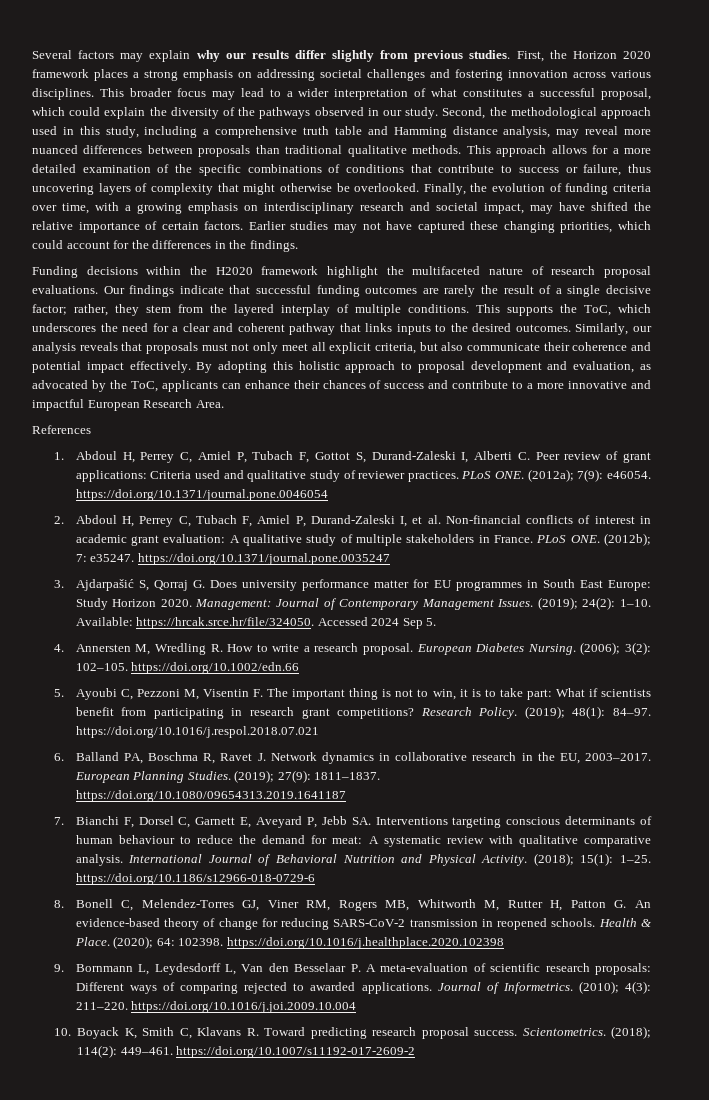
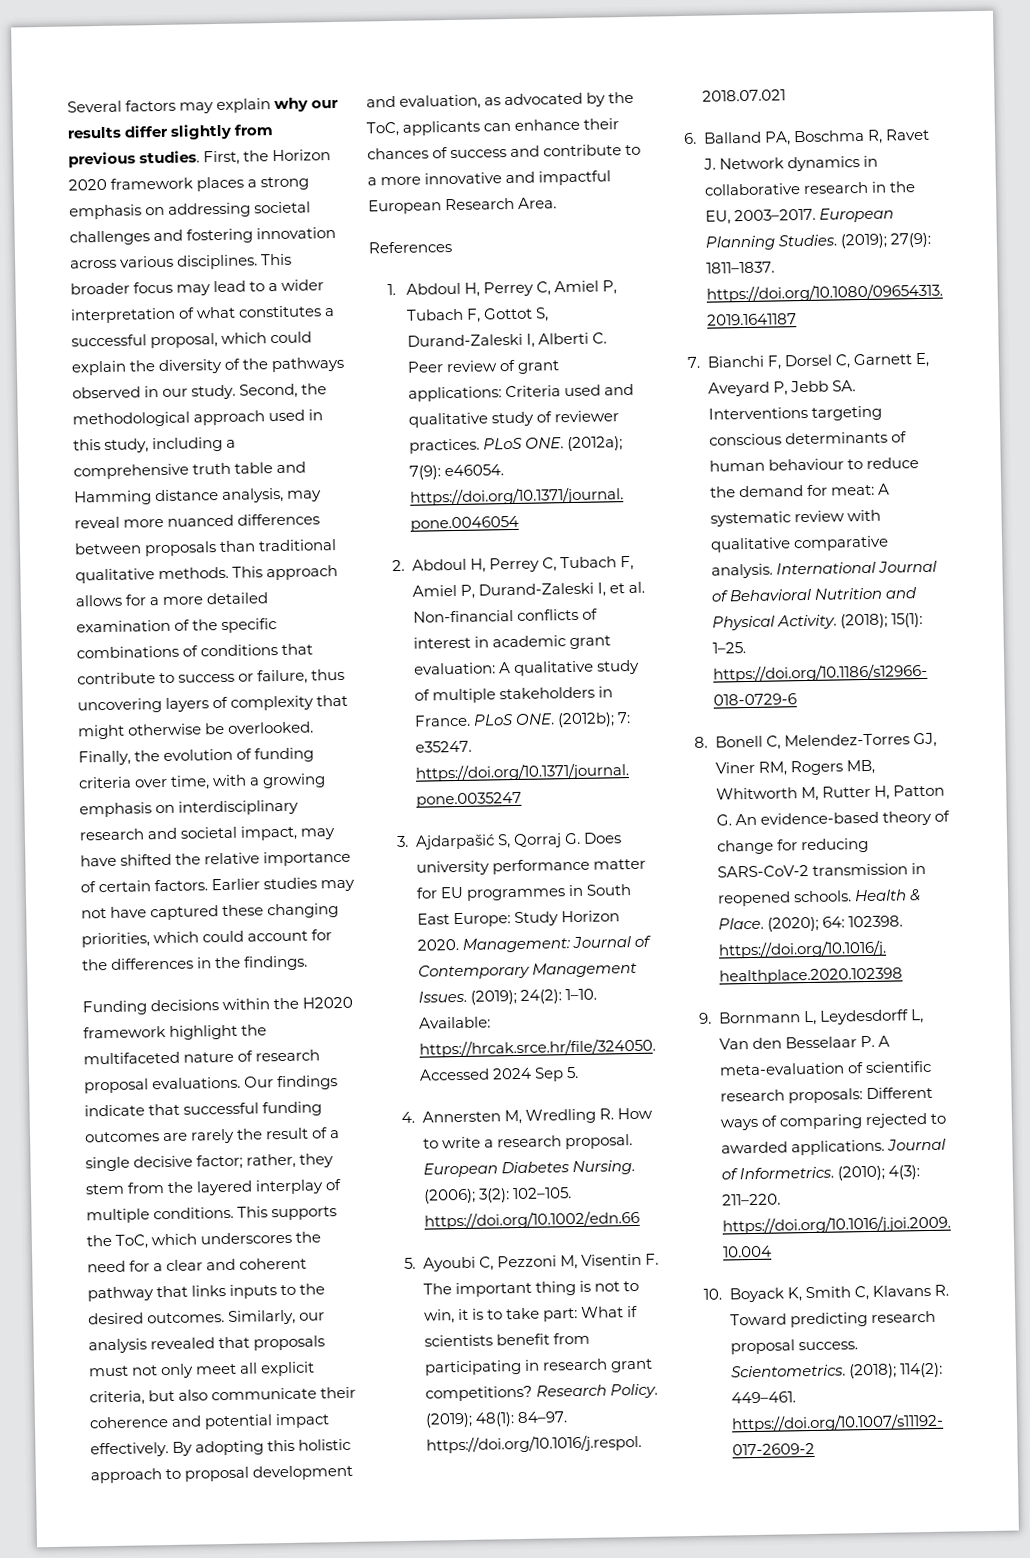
[79,342,118,351] reveals -> [150,1337,216,1350] revealed

